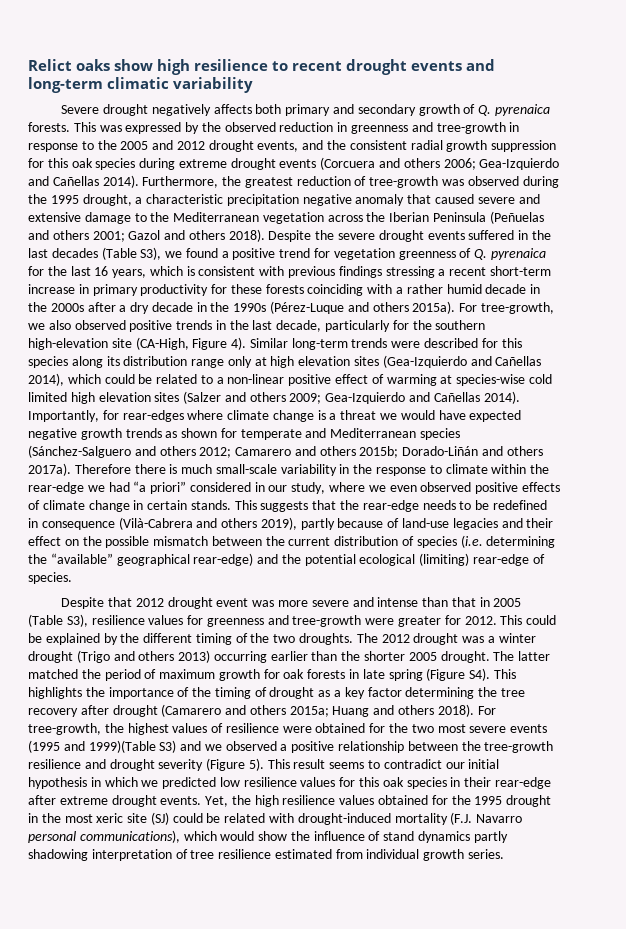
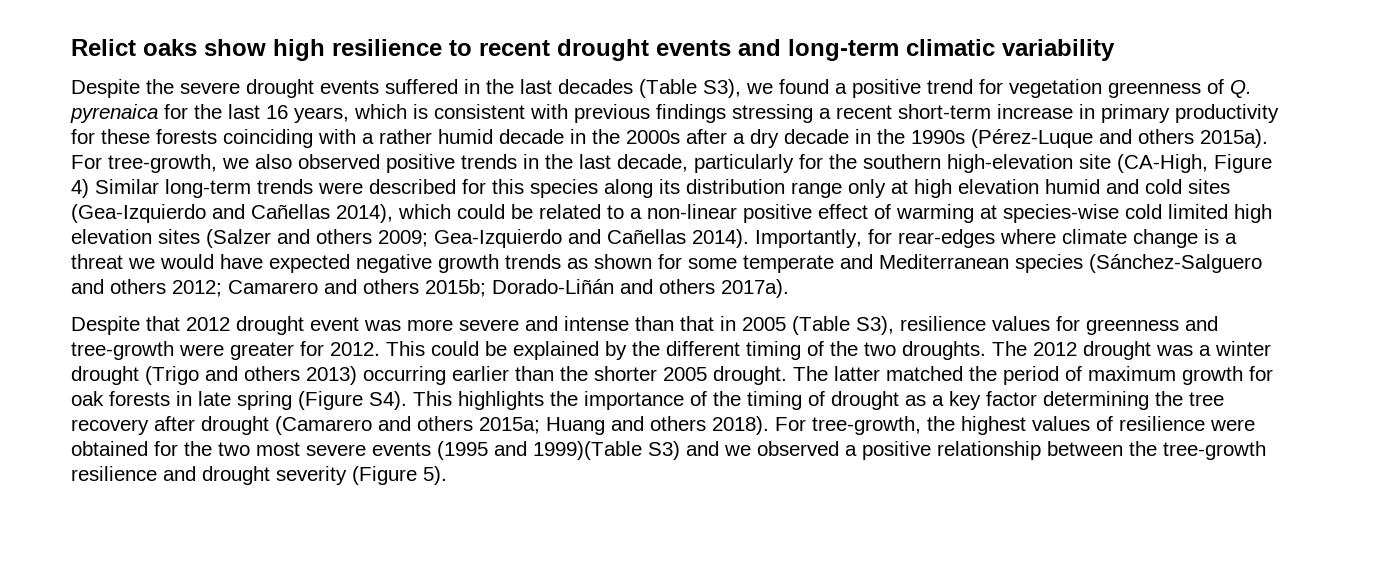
[61,104,550,116] [28,122,520,134] [28,140,557,152] [28,157,560,170] [28,175,559,188] [28,194,540,206] [28,211,544,224] [28,229,265,242] Severe drought negatively affects both primary and secondary growth of Q. pyrenaica forests. This was expressed by the observed reduction in greenness and tree-growth in response to the 2005 and 2012 drought events, and the consistent radial growth suppression for this oak species during extreme drought events (Corcuera and others 2006; Gea-Izquierdo and Cañellas 2014). Furthermore, the greatest reduction of tree-growth was observed during the 1995 drought, a characteristic precipitation negative anomaly that caused severe and extensive damage to the Mediterranean vegetation across the Iberian Peninsula (Peñuelas and others 2001; Gazol and others 2018). -> (1115, 50) none
[231,337,247,350] 4). -> [71,179,89,198] 4)
(351, 361) none -> [1045,179,1182,194] humid and cold
(237, 433) none -> [688,258,737,269] some
[74,464,550,476] [28,481,560,494] [28,500,547,512] [28,517,554,530] [28,535,556,548] [28,553,545,566] [28,572,72,584] Therefore there is much small-scale variability in the response to climate within the rear-edge we had “a priori” considered in our study, where we even observed positive effects of climate change in certain stands. This suggests that the rear-edge needs to be redefined in consequence (Vilà-Cabrera and others 2019), partly because of land-use legacies and their effect on the possible mismatch between the current distribution of species (i.e. determining the “available” geographical rear-edge) and the potential ecological (limiting) rear-edge of species. -> (789, 288) none
[267,759,500,769] [28,777,551,789] [28,795,552,807] [28,812,523,825] [28,830,508,843] [28,849,505,861] This result seems to contradict our initial hypothesis in which we predicted low resilience values for this oak species in their rear-edge after extreme drought events. Yet, the high resilience values obtained for the 1995 drought in the most xeric site (SJ) could be related with drought-induced mortality (F.J. Navarro personal communications), which would show the influence of stand dynamics partly shadowing interpretation of tree resilience estimated from individual growth series. -> (447, 475) none

